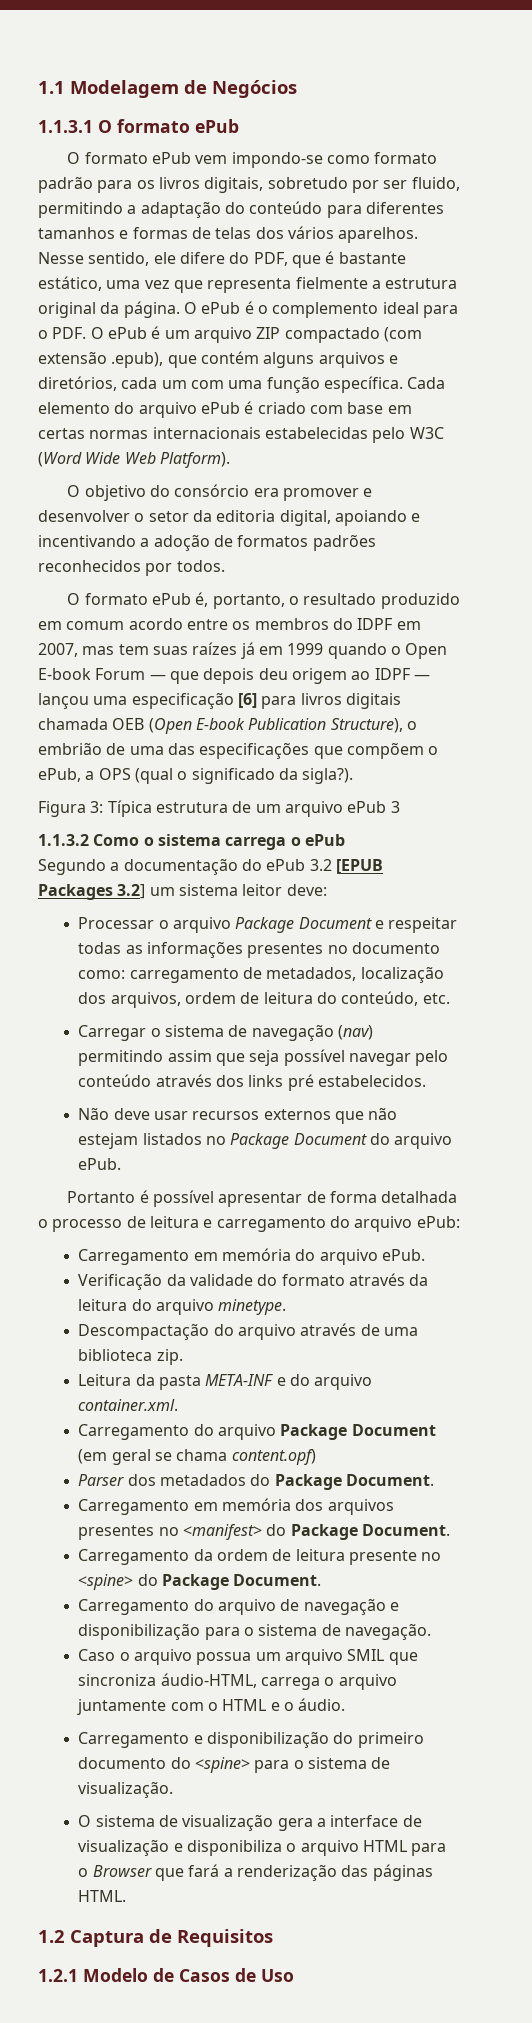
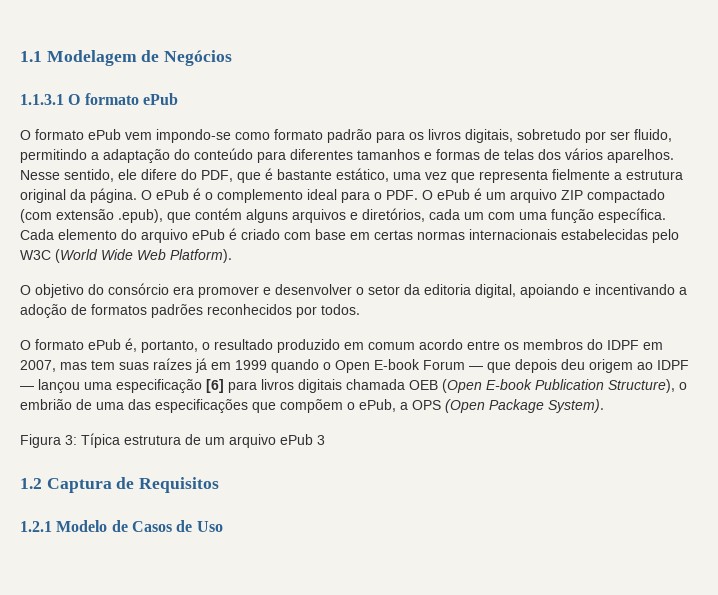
[38,452,82,467] (Word -> [55,249,98,263] (World
[134,768,354,784] (qual o significado da sigla?). -> [445,399,604,413] (Open Package System).
[38,834,345,850] [38,858,383,875] [38,884,327,900] [78,917,458,933] [78,941,440,958] [78,966,444,983] [78,991,450,1008] [78,1024,373,1041] [78,1049,449,1066] [78,1074,426,1091] [78,1107,398,1124] [78,1133,453,1149] [78,1158,122,1170] [67,1190,458,1207] [38,1216,460,1232] [78,1248,425,1265] [78,1273,429,1290] [78,1299,287,1315] [78,1323,418,1340] [78,1349,183,1365] [78,1374,373,1390] [78,1399,179,1411] [78,1424,436,1440] [78,1449,316,1465] [78,1474,434,1490] [78,1498,394,1515] [78,1524,450,1540] [78,1549,442,1565] [78,1574,322,1590] [78,1598,399,1615] [78,1623,431,1640] [78,1649,418,1665] [78,1673,397,1690] [77,1698,346,1715] [78,1731,424,1748] [78,1757,391,1773] [78,1781,174,1798] [78,1814,422,1831] [78,1839,447,1856] [78,1864,433,1881] [78,1890,127,1902] // 1.1.3.2 Como o sistema carrega o ePub // Segundo a documentação do ePub 3.2 [EPUB Packages 3.2] um sistema leitor deve: // Processar o arquivo Package Document e respeitar todas as informações presentes no documento como: carregamento de metadados, localização dos arquivos, ordem de leitura do conteúdo, etc. // Carregar o sistema de navegação (nav) permitindo assim que seja possível navegar pelo conteúdo através dos links pré estabelecidos. // Não deve usar recursos externos que não estejam listados no Package Document do arquivo ePub. // Portanto é possível apresentar de forma detalhada o processo de leitura e carregamento do arquivo ePub: // Carregamento em memória do arquivo ePub. // Verificação da validade do formato através da leitura do arquivo minetype. // Descompactação do arquivo através de uma biblioteca zip. // Leitura da pasta META-INF e do arquivo container.xml. // Carregamento do arquivo Package Document (em geral se chama content.opf) // Parser dos metadados do Package Document. // Carregamento em memória dos arquivos presentes no <manifest> do Package Document. // Carregamento da ordem de leitura presente no <spine> do Package Document. // Carregamento do arquivo de navegação e disponibilização para o sistema de navegação. // Caso o arquivo possua um arquivo SMIL que sincroniza áudio-HTML, carrega o arquivo juntamente com o HTML e o áudio. // Carregamento e disponibilização do primeiro documento do <spine> para o sistema de visualização. // O sistema de visualização gera a interface de visualização e disponibiliza o arquivo HTML para o Browser que fará a renderização das páginas HTML. -> (325, 440) none

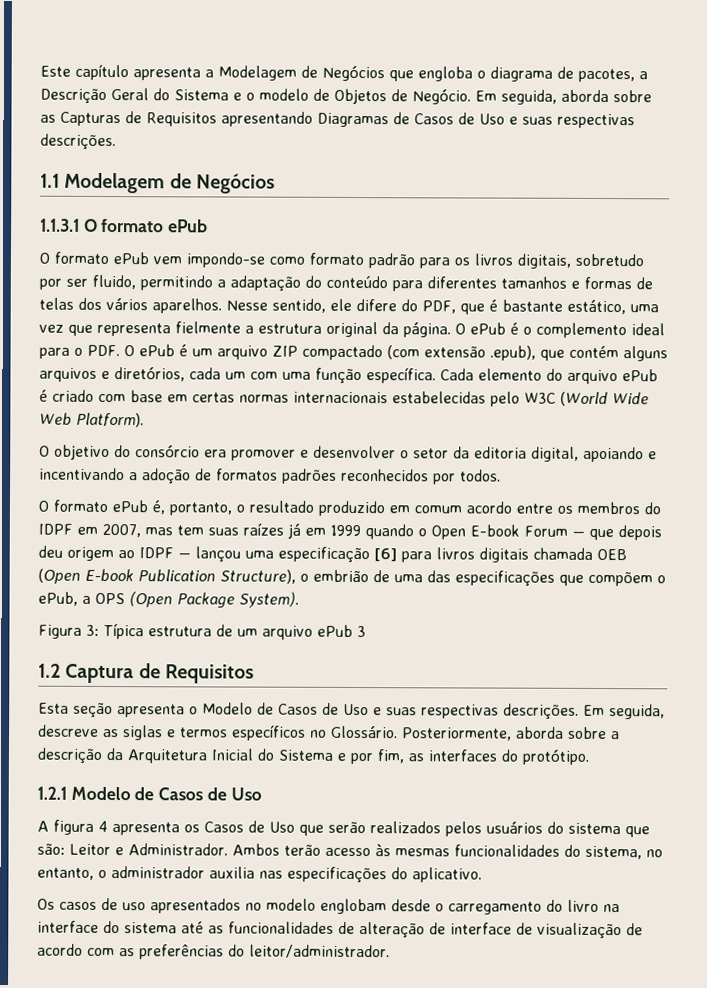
(20, 56) none -> [40,63,648,83] [40,88,652,105] [40,111,635,129] [40,133,116,151] Este capítulo apresenta a Modelagem de Negócios que engloba o diagrama de pacotes, a Descrição Geral do Sistema e o modelo de Objetos de Negócio. Em seguida, aborda sobre as Capturas de Requisitos apresentando Diagramas de Casos de Uso e suas respectivas descrições. //
(220, 485) none -> [38,702,665,720] [38,724,620,741] [37,747,589,765] // Esta seção apresenta o Modelo de Casos de Uso e suas respectivas descrições. Em seguida, descreve as siglas e termos específicos no Glossário. Posteriormente, aborda sobre a descrição da Arquitetura Inicial do Sistema e por fim, as interfaces do protótipo.
(223, 526) none -> [37,819,650,838] [37,843,663,860] [37,866,482,884] [37,897,620,915] [37,920,643,940] [37,943,390,960] // A figura 4 apresenta os Casos de Uso que serão realizados pelos usuários do sistema que são: Leitor e Administrador. Ambos terão acesso às mesmas funcionalidades do sistema, no entanto, o administrador auxilia nas especificações do aplicativo. // Os casos de uso apresentados no modelo englobam desde o carregamento do livro na interface do sistema até as funcionalidades de alteração de interface de visualização de acordo com as preferências do leitor/administrador.

